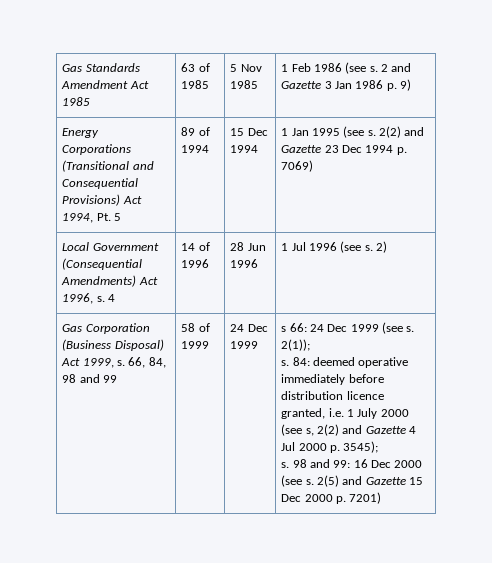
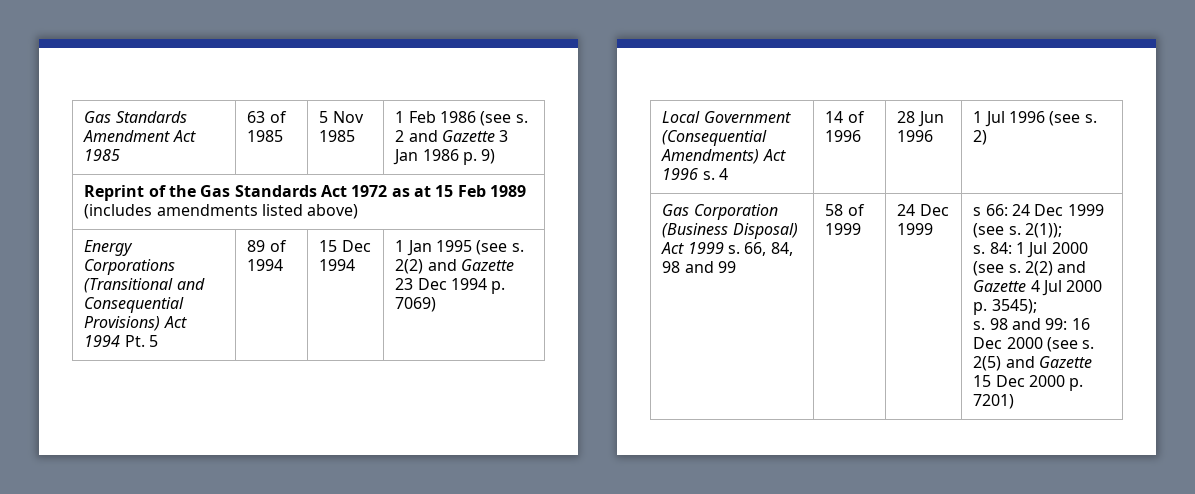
(412, 85) none -> [84,185,526,201] [84,204,359,219] // Reprint of the Gas Standards Act 1972 as at 15 Feb 1989 (includes amendments listed above)
[62,213,94,223] 1994, -> [84,335,121,347] 1994
[62,293,94,304] 1996, -> [662,168,699,180] 1996
[82,358,114,368] 1999, -> [687,242,724,254] 1999
[312,357,409,368] [281,374,384,385] [281,391,384,400] [281,408,409,419] [281,424,314,436] deemed operative immediately before distribution licence granted, i.e. 1 July 2000 (see s, -> [1015,242,1088,258] [973,261,1021,276] 1 Jul 2000 (see s.

